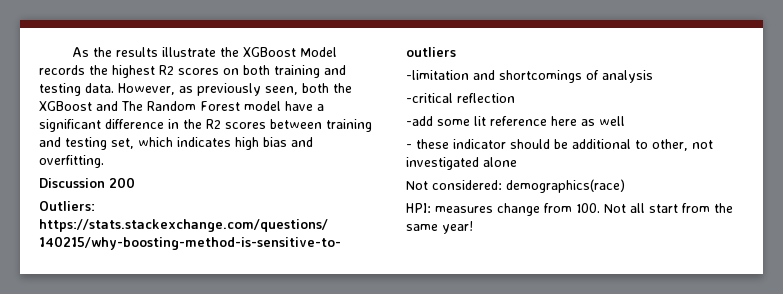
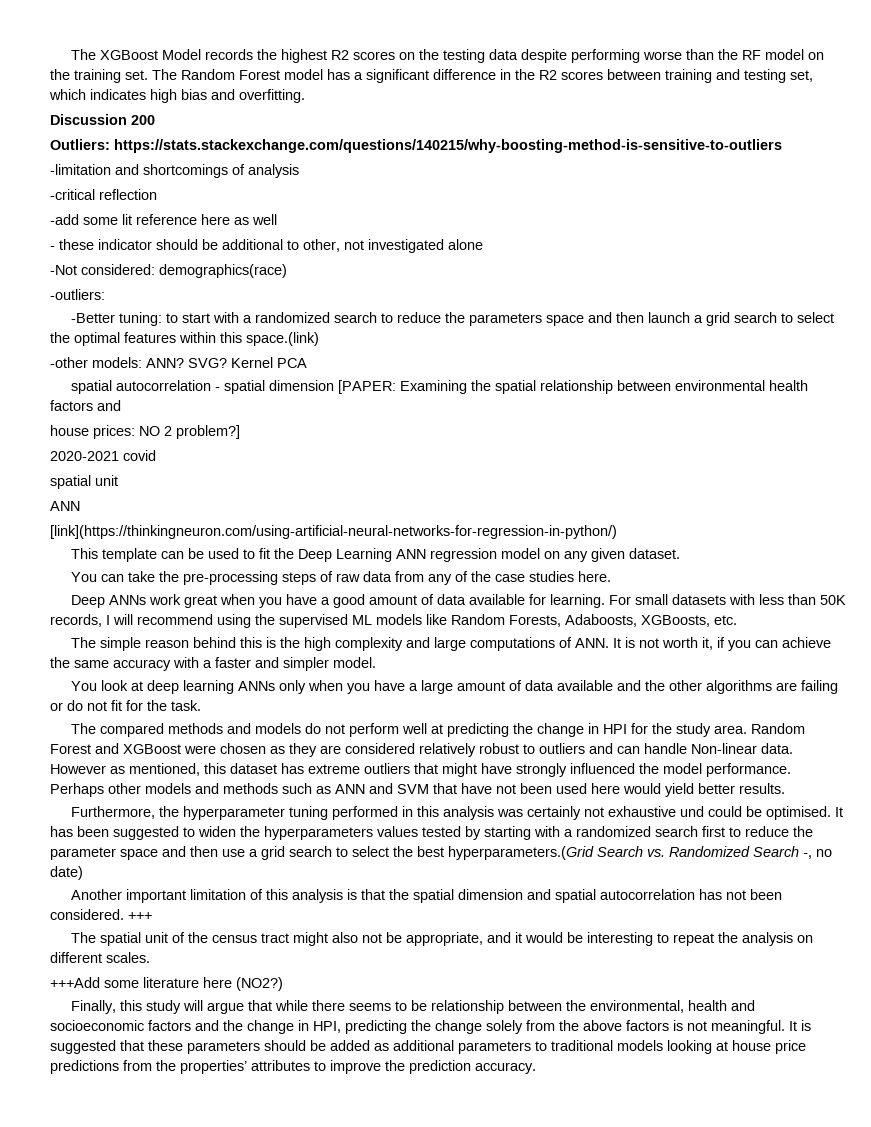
[71,47,239,57] As the results illustrate the -> [70,49,96,60] The
[243,65,346,78] [39,83,352,96] [39,101,118,111] both training and testing data. However, as previously seen, both the XGBoost and -> [418,49,824,63] [50,69,148,83] the testing data despite performing worse than the RF model on the training set.
[285,101,313,111] have -> [327,69,350,80] has
[406,181,428,190] Not -> [50,265,77,275] -Not
[406,203,733,216] [406,221,473,234] HPI: measures change from 100. Not all start from the same year! -> [50,289,105,300] [70,312,834,326] [50,332,319,346] [50,357,307,368] [70,380,808,394] [50,400,121,411] [50,425,240,439] [50,450,156,461] [50,475,118,489] [50,501,80,511] [50,525,617,539] [70,548,680,562] [70,571,611,585] [70,594,846,608] [50,614,737,628] [70,637,831,651] [50,657,376,671] [70,680,838,694] [50,700,201,711] [70,723,805,737] [50,743,793,757] [50,763,791,777] [50,783,785,797] [70,806,843,820] [50,826,813,840] [50,846,832,860] [50,866,83,880] [70,889,782,903] [50,909,152,920] [70,932,813,946] [50,952,150,963] [50,977,283,991] [70,1000,755,1014] [50,1020,811,1034] [50,1040,806,1054] [50,1060,536,1074] -outliers: // -Better tuning: to start with a randomized search to reduce the parameters space and then launch a grid search to select the optimal features within this space.(link) // -other models: ANN? SVG? Kernel PCA // spatial autocorrelation - spatial dimension [PAPER: Examining the spatial relationship between environmental health factors and // house prices: NO 2 problem?] // 2020-2021 covid // spatial unit // ANN // [link](https://thinkingneuron.com/using-artificial-neural-networks-for-regression-in-python/) // This template can be used to fit the Deep Learning ANN regression model on any given dataset. // You can take the pre-processing steps of raw data from any of the case studies here. // Deep ANNs work great when you have a good amount of data available for learning. For small datasets with less than 50K records, I will recommend using the supervised ML models like Random Forests, Adaboosts, XGBoosts, etc. // The simple reason behind this is the high complexity and large computations of ANN. It is not worth it, if you can achieve the same accuracy with a faster and simpler model. // You look at deep learning ANNs only when you have a large amount of data available and the other algorithms are failing or do not fit for the task. // The compared methods and models do not perform well at predicting the change in HPI for the study area. Random Forest and XGBoost were chosen as they are considered relatively robust to outliers and can handle Non-linear data. However as mentioned, this dataset has extreme outliers that might have strongly influenced the model performance. Perhaps other models and methods such as ANN and SVM that have not been used here would yield better results. // Furthermore, the hyperparameter tuning performed in this analysis was certainly not exhaustive und could be optimised. It has been suggested to widen the hyperparameters values tested by starting with a randomized search first to reduce the parameter space and then use a grid search to select the best hyperparameters.(Grid Search vs. Randomized Search -, no date) // Another important limitation of this analysis is that the spatial dimension and spatial autocorrelation has not been considered. +++ // The spatial unit of the census tract might also not be appropriate, and it would be interesting to repeat the analysis on different scales. // +++Add some literature here (NO2?) // Finally, this study will argue that while there seems to be relationship between the environmental, health and socioeconomic factors and the change in HPI, predicting the change solely from the above factors is not meaningful. It is suggested that these parameters should be added as additional parameters to traditional models looking at house price predictions from the properties’ attributes to improve the prediction accuracy.

